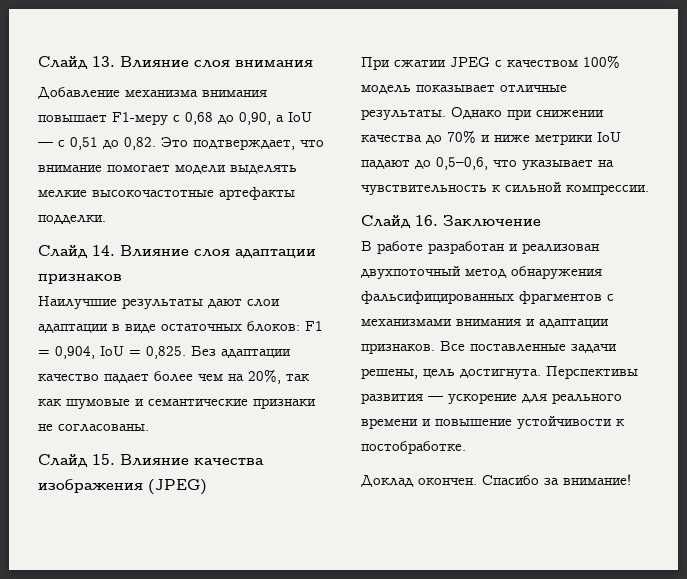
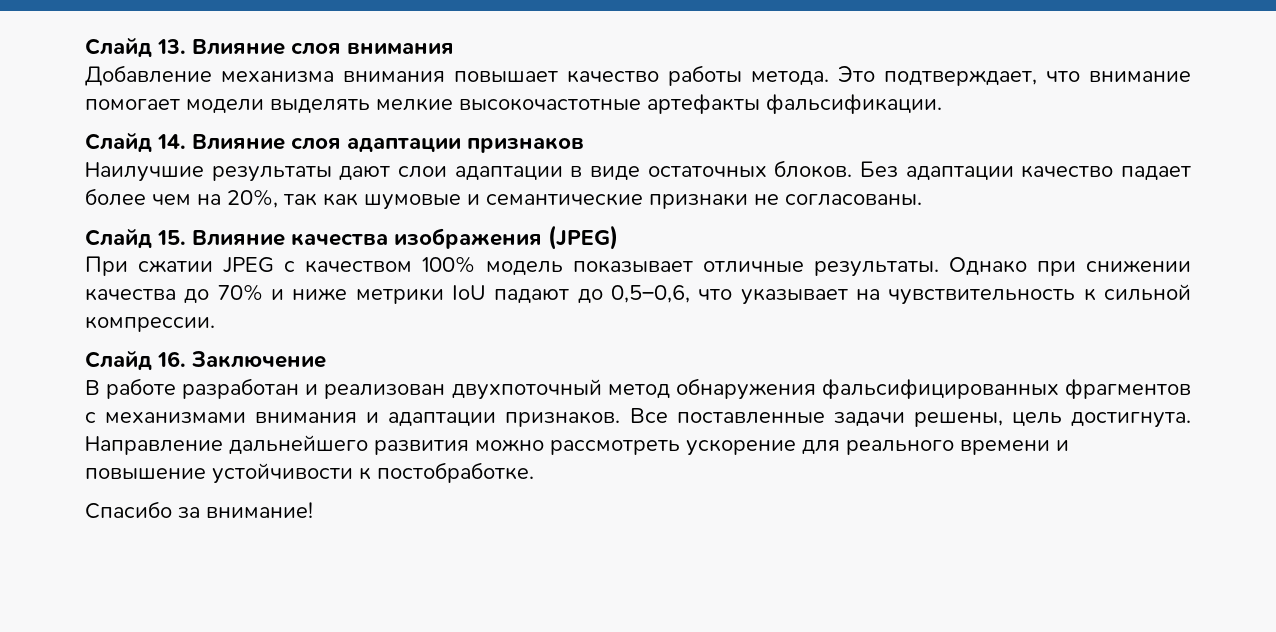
[112,112,312,125] [38,137,156,150] F1-меру с 0,68 до 0,90, а IoU — с 0,51 до 0,82. -> [567,65,829,86] качество работы метода.
[38,215,106,224] подделки. -> [766,94,942,114] фальсификации.
[247,321,323,332] [38,346,186,359] блоков: F1 = 0,904, IoU = 0,825. -> [774,160,853,178] блоков.
[546,366,638,379] [361,393,443,404] Перспективы развития — -> [85,435,680,455] Направление дальнейшего развития можно рассмотреть
[361,475,477,487] Доклад окончен. -> (534, 472) none

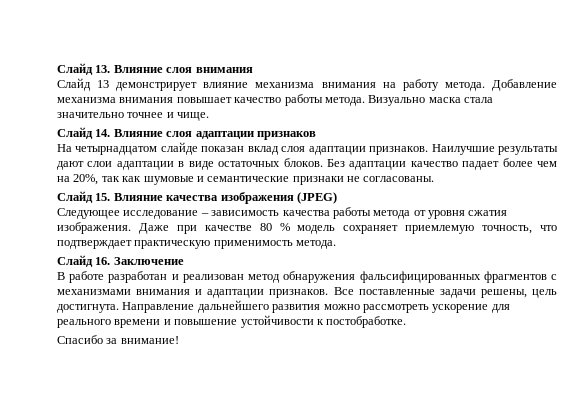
(454, 49) none -> [57,78,485,91] Слайд 13 демонстрирует влияние механизма внимания на работу метода.
[838,66,1191,86] [85,94,942,114] Это подтверждает, что внимание помогает модели выделять мелкие высокочастотные артефакты фальсификации. -> [368,95,493,106] [57,112,210,121] Визуально маска стала значительно точнее и чище.
(584, 145) none -> [57,142,429,155] На четырнадцатом слайде показан вклад слоя адаптации признаков.
[85,256,1191,277] [85,284,1192,305] [85,316,215,332] При сжатии JPEG с качеством 100% модель показывает отличные результаты. Однако при снижении качества до 70% и ниже метрики IoU падают до 0,5–0,6, что указывает на чувствительность к сильной компрессии. -> [57,207,508,219] [57,222,557,234] [57,240,337,249] Следующее исследование – зависимость качества работы метода от уровня сжатия изображения. Даже при качестве 80 % модель сохраняет приемлемую точность, что подтверждает практическую применимость метода.
[451,379,602,400] двухпоточный -> (244, 278) none

